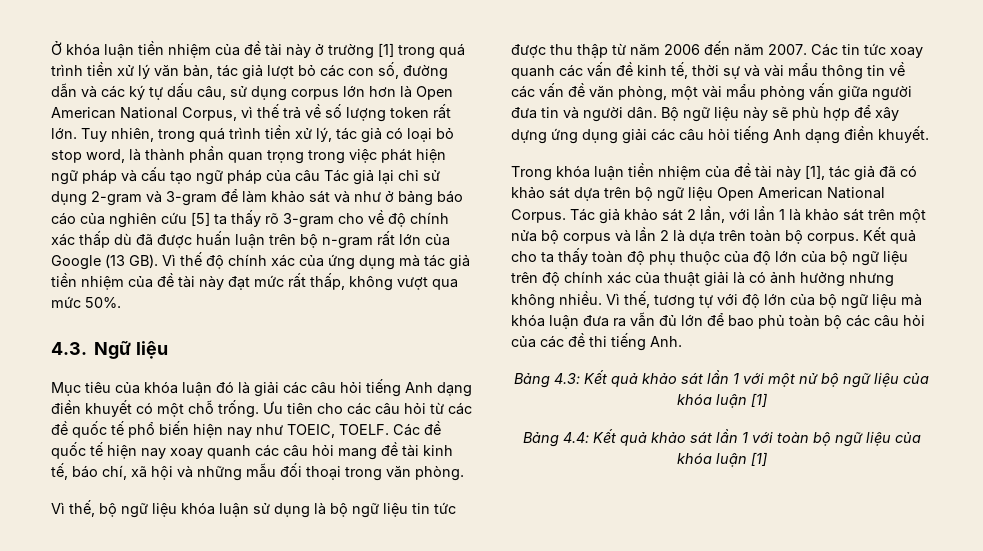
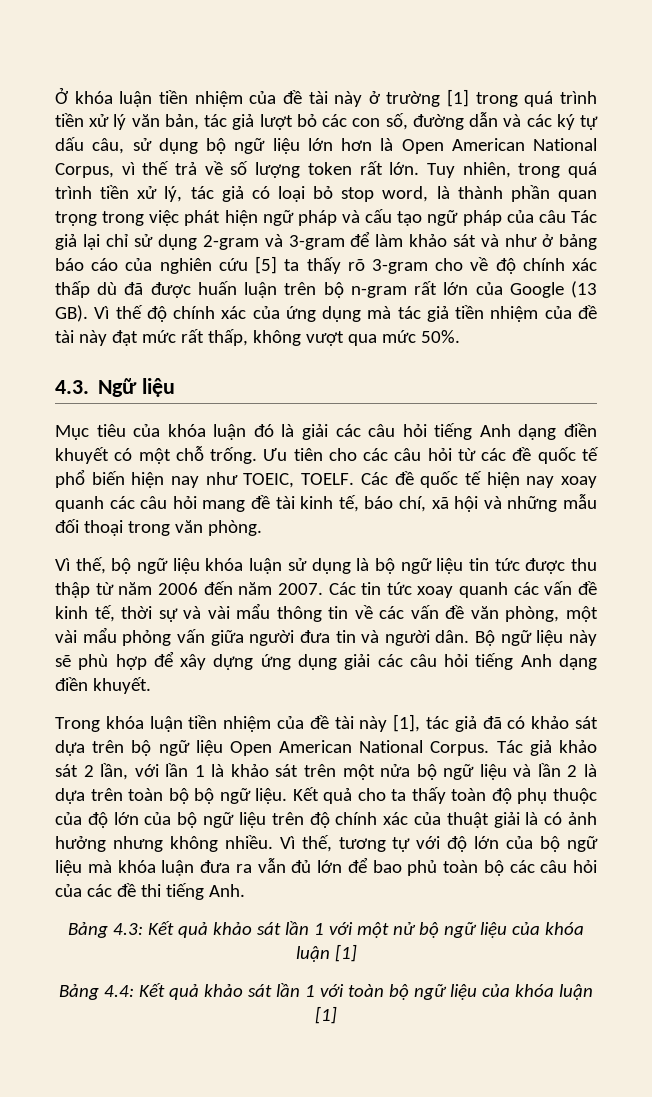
[291,89,339,100] corpus -> [206,138,300,154] bộ ngữ liệu
[563,233,611,244] corpus -> [443,764,507,780] ngữ liệu
[807,233,859,244] corpus. -> [194,788,288,804] bộ ngữ liệu.

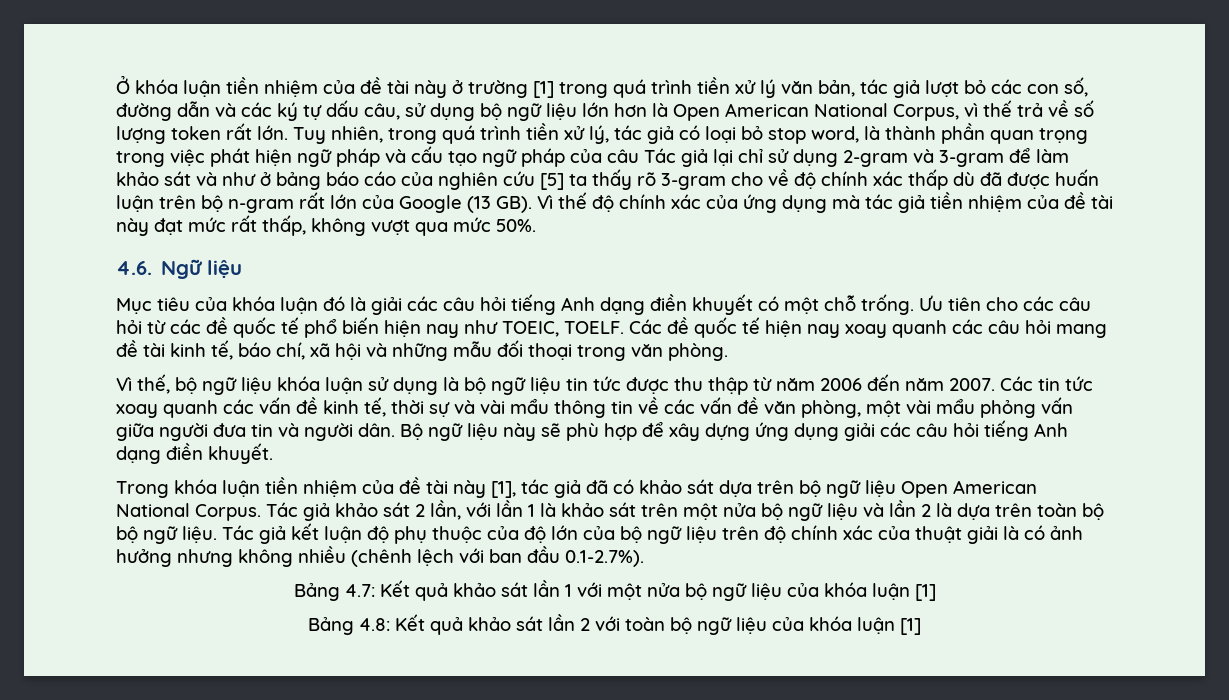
[55,380,89,394] 4.3. -> [116,261,152,275] 4.6.
[292,787,487,804] Kết quả cho ta thấy toàn -> [222,523,362,544] Tác giả kết luận
[224,835,598,852] [55,857,597,876] [55,883,245,900] [68,922,144,938] nhiều. Vì thế, tương tự với độ lớn của bộ ngữ liệu mà khóa luận đưa ra vẫn đủ lớn để bao phủ toàn bộ các câu hỏi của các đề thi tiếng Anh. // Bảng 4.3: -> [298,546,644,567] [293,583,375,601] nhiều (chênh lệch với ban đầu 0.1-2.7%). // Bảng 4.7:
[392,922,416,935] nử -> [646,583,680,597] nửa
[104,983,316,1000] 4.4: Kết quả khảo sát lần 1 -> [359,614,590,635] 4.8: Kết quả khảo sát lần 2

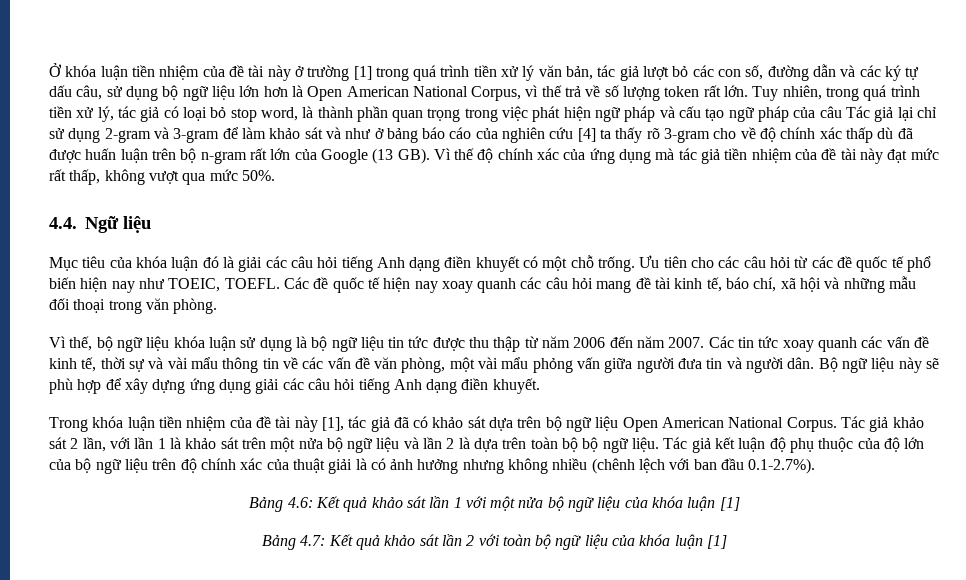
[540,173,564,190] [5] -> [577,128,596,142] [4]
[116,261,152,275] 4.6. -> [49,217,77,229] 4.4.
[564,321,624,334] TOELF. -> [224,278,280,289] TOEFL.
[344,584,375,597] 4.7: -> [287,497,313,508] 4.6:
[359,618,390,631] 4.8: -> [300,535,326,546] 4.7:

